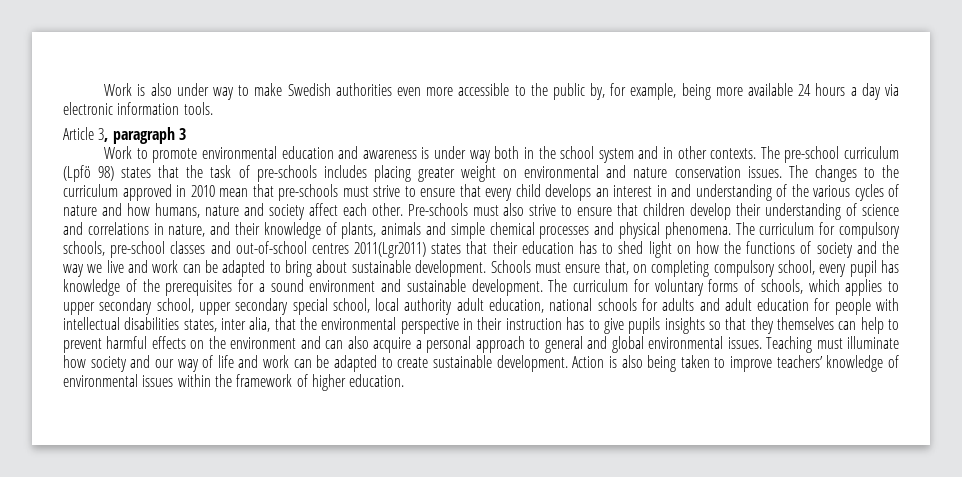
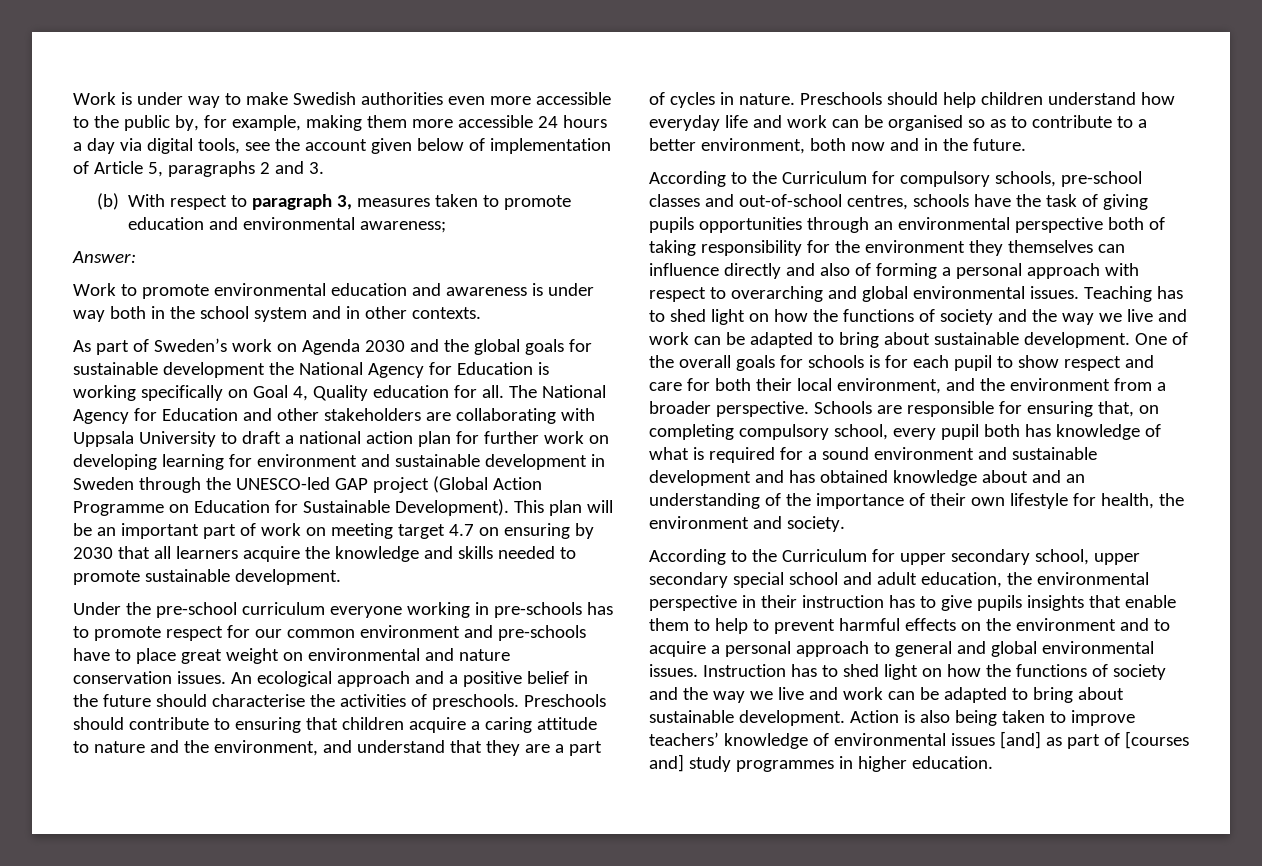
[150,83,172,96] also -> (132, 98) none
[681,83,794,100] being more available -> [305,115,533,131] making them more accessible
[63,102,213,115] [63,127,186,144] electronic information tools. // Article 3, paragraph 3 -> [146,138,611,154] [73,161,324,177] [97,193,572,210] [128,217,447,233] [72,251,136,263] digital tools, see the account given below of implementation of Article 5, paragraphs 2 and 3. // (b) With respect to paragraph 3, measures taken to promote education and environmental awareness; // Answer:
[760,146,899,163] [63,165,455,182] The pre-school curriculum (Lpfö 98) states that the task of pre-schools includes placing greater -> [73,338,592,355] [73,362,549,378] [73,385,606,401] [73,408,595,424] [73,431,609,447] [73,454,605,470] [73,476,542,493] [73,499,613,516] [73,523,594,539] [73,546,576,562] [73,569,341,585] [73,602,613,618] [73,625,586,641] [73,648,222,664] // As part of Sweden’s work on Agenda 2030 and the global goals for sustainable development the National Agency for Education is working specifically on Goal 4, Quality education for all. The National Agency for Education and other stakeholders are collaborating with Uppsala University to draft a national action plan for further work on developing learning for environment and sustainable development in Sweden through the UNESCO-led GAP project (Global Action Programme on Education for Sustainable Development). This plan will be an important part of work on meeting target 4.7 on ensuring by 2030 that all learners acquire the knowledge and skills needed to promote sustainable development. // Under the pre-school curriculum everyone working in pre-schools has to promote respect for our common environment and pre-schools have to place great
[788,165,899,182] [63,184,899,201] [63,203,900,220] [63,222,815,239] The changes to the curriculum approved in 2010 mean that pre-schools must strive to ensure that every child develops an interest in and understanding of the various cycles of nature and how humans, nature and society affect each other. Pre-schools must also strive to ensure that children develop their understanding of science and correlations in nature, and their knowledge of plants, animals and simple chemical processes and physical phenomena. The curriculum -> [230,671,588,687] [73,694,606,710] [73,717,597,733] [73,740,602,756] [649,92,1175,108] [649,115,1147,131] [649,138,1026,154] [649,171,867,187] An ecological approach and a positive belief in the future should characterise the activities of preschools. Preschools should contribute to ensuring that children acquire a caring attitude to nature and the environment, and understand that they are a part of cycles in nature. Preschools should help children understand how everyday life and work can be organised so as to contribute to a better environment, both now and in the future. // According to the Curriculum
[311,241,574,258] centres 2011(Lgr2011) states that their education -> [846,194,1148,210] [649,217,1165,233] [649,240,1125,256] [649,263,1139,279] [649,286,1152,302] centres, schools have the task of giving pupils opportunities through an environmental perspective both of taking responsibility for the environment they themselves can influence directly and also of forming a personal approach with respect to overarching and global environmental issues. Teaching
[490,260,601,273] Schools must ensure -> [1134,332,1188,345] [649,355,1154,371] [649,378,1166,394] [649,401,1093,417] One of the overall goals for schools is for each pupil to show respect and care for both their local environment, and the environment from a broader perspective. Schools are responsible for ensuring
(877, 268) none -> [983,424,1020,437] both
[142,279,233,296] the prerequisites -> [649,447,775,463] what is required
[471,279,899,296] development. The curriculum for voluntary forms of schools, which applies to -> [649,470,1085,486] [649,493,1184,509] [649,516,845,532] [649,549,895,565] development and has obtained knowledge about and an understanding of the importance of their own lifestyle for health, the environment and society. // According to the Curriculum for
[332,298,899,315] [63,317,296,332] school, local authority adult education, national schools for adults and adult education for people with intellectual disabilities states, inter alia, that -> [788,572,1002,588] school and adult education,
[708,317,857,334] so that they themselves can -> [1088,595,1176,608] [649,618,710,631] that enable them to
[325,336,369,349] can also -> [1153,619,1170,631] to
[766,336,899,353] [63,355,429,372] Teaching must illuminate how society and our way of life and work can be adapted to create -> [702,664,1166,680] [649,687,1124,703] Instruction has to shed light on how the functions of society and the way we live and work can be adapted to bring about
[177,374,308,387] within the framework of -> [999,731,1189,749] [649,754,853,772] [and] as part of [courses and] study programmes in

